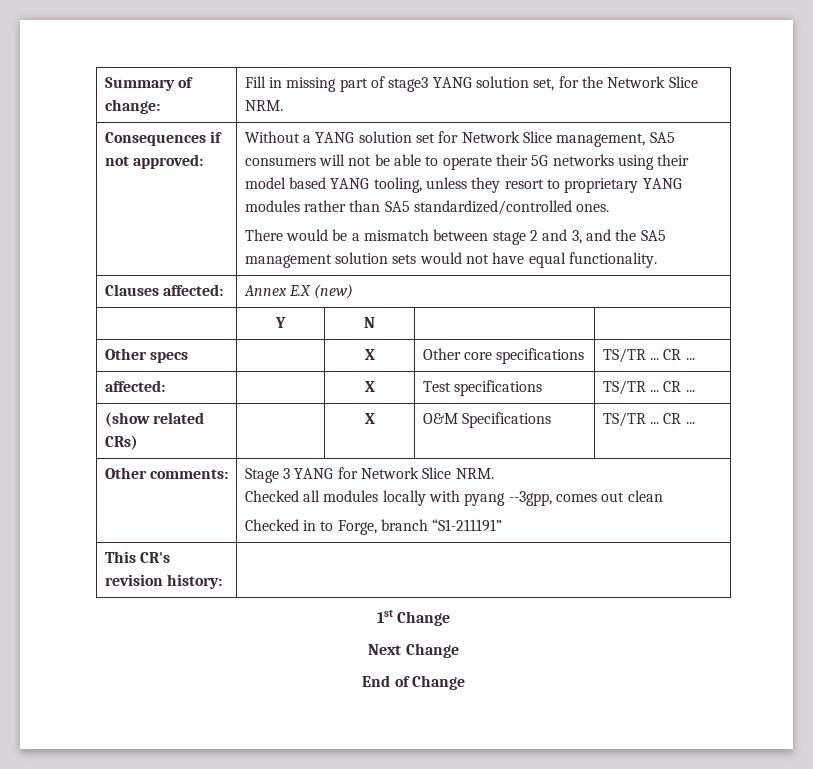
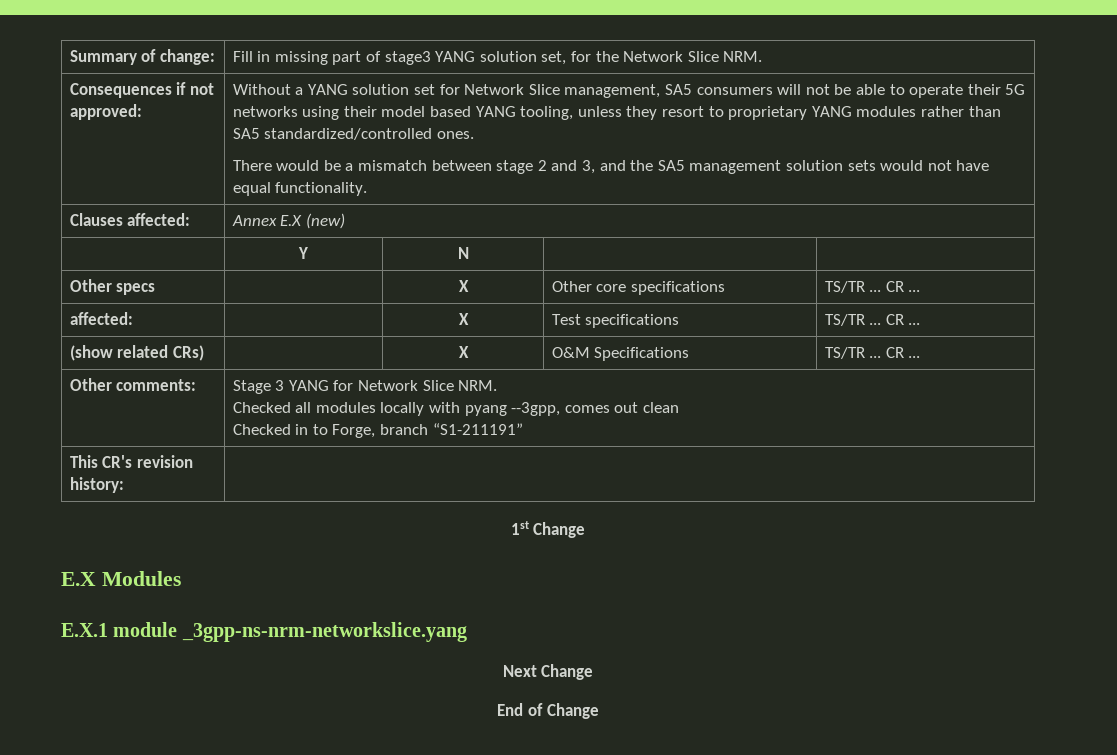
(451, 618) none -> [61,571,181,586] [61,622,467,642] // E.X Modules // E.X.1 module _3gpp-ns-nrm-networkslice.yang

